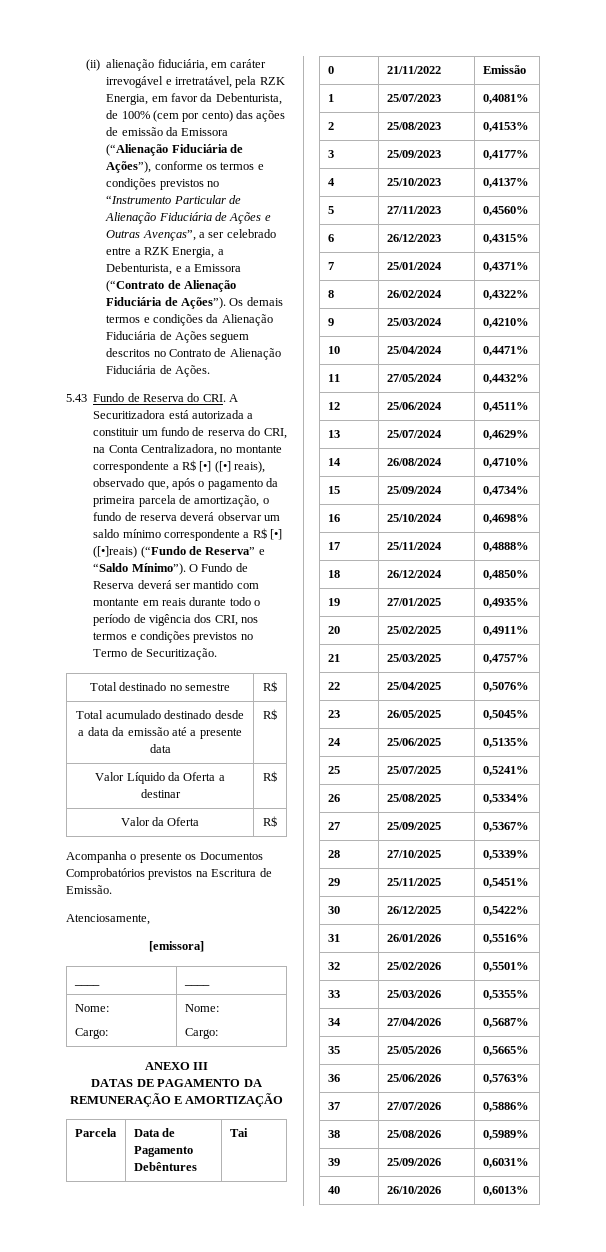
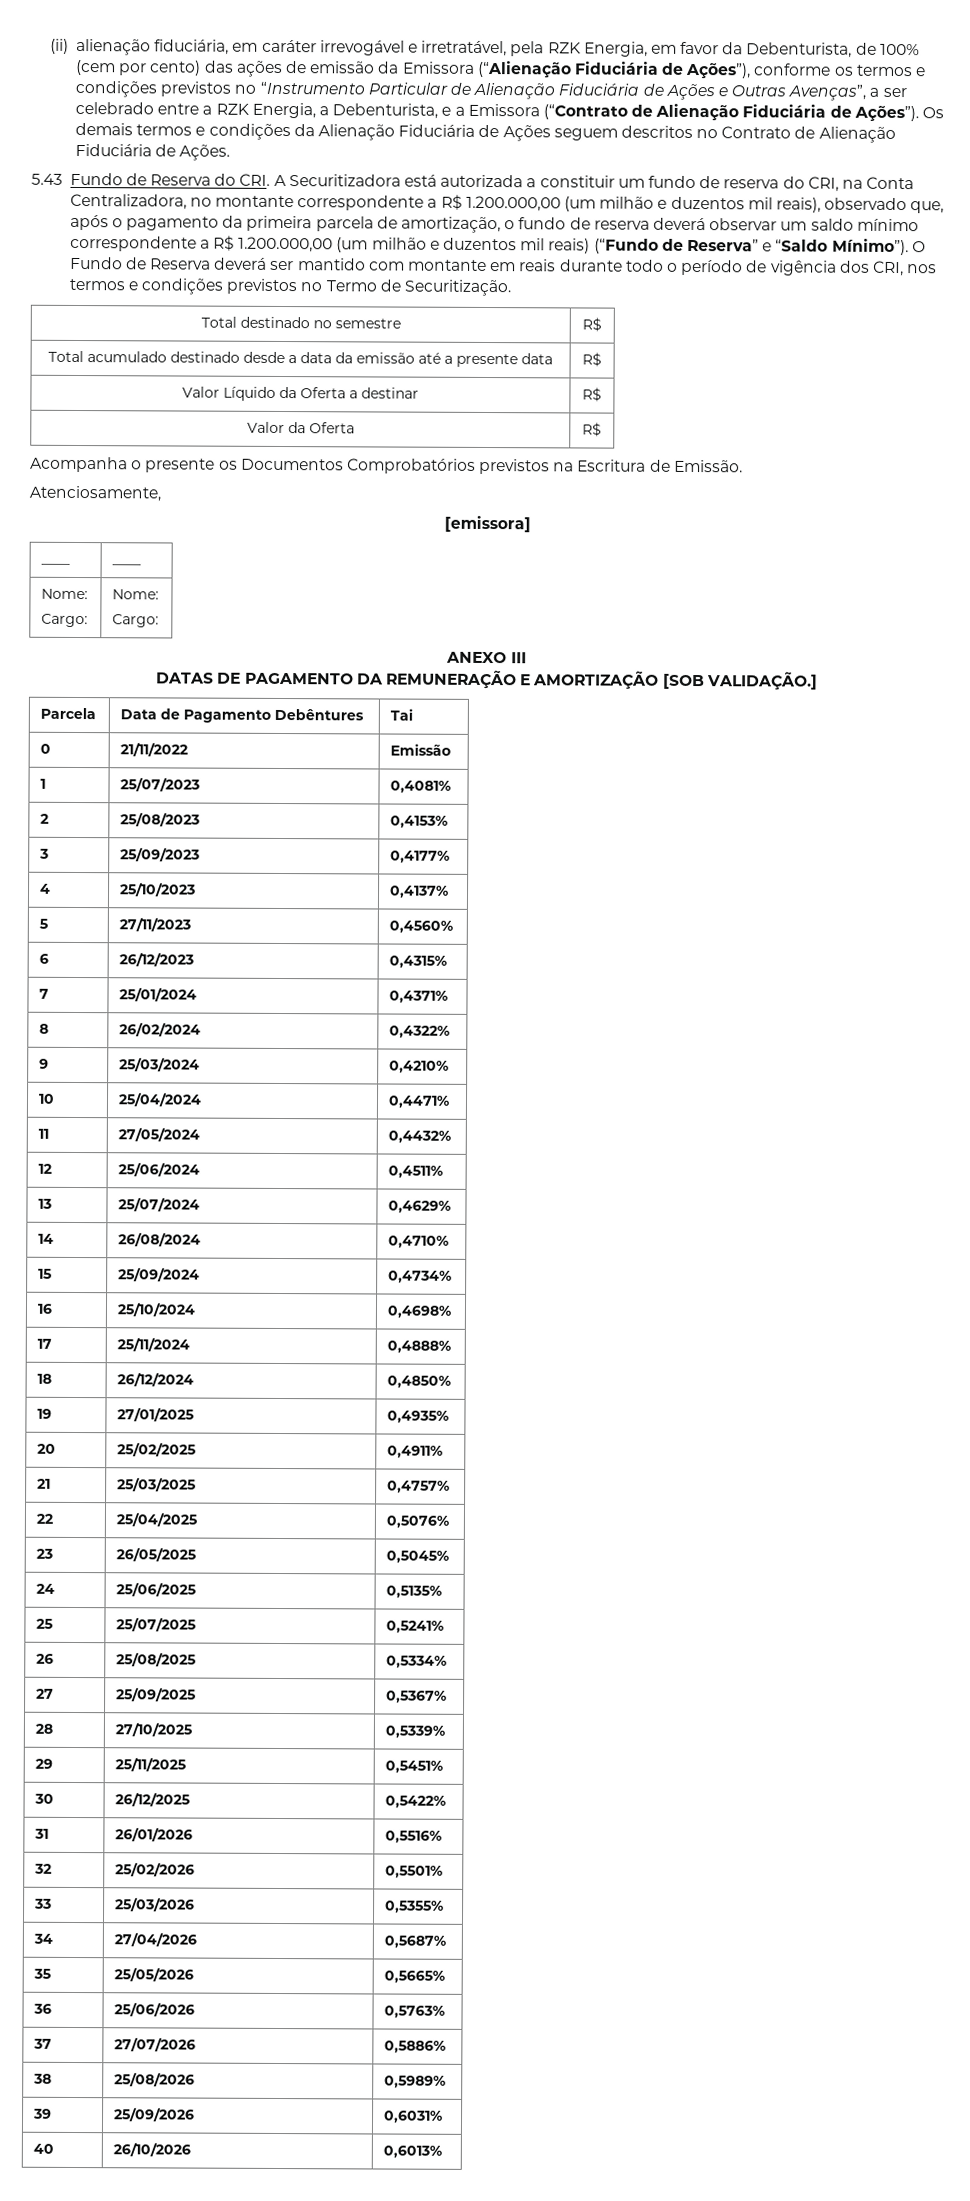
[199,461,231,473] [•] ([•] -> [465,195,773,212] 1.200.000,00 (um milhão e duzentos mil
[270,529,283,540] [93,546,138,558] [•] ([•]reais) -> [238,236,591,254] 1.200.000,00 (um milhão e duzentos mil reais)
(284, 1100) none -> [662,671,818,691] [SOB VALIDAÇÃO.]

